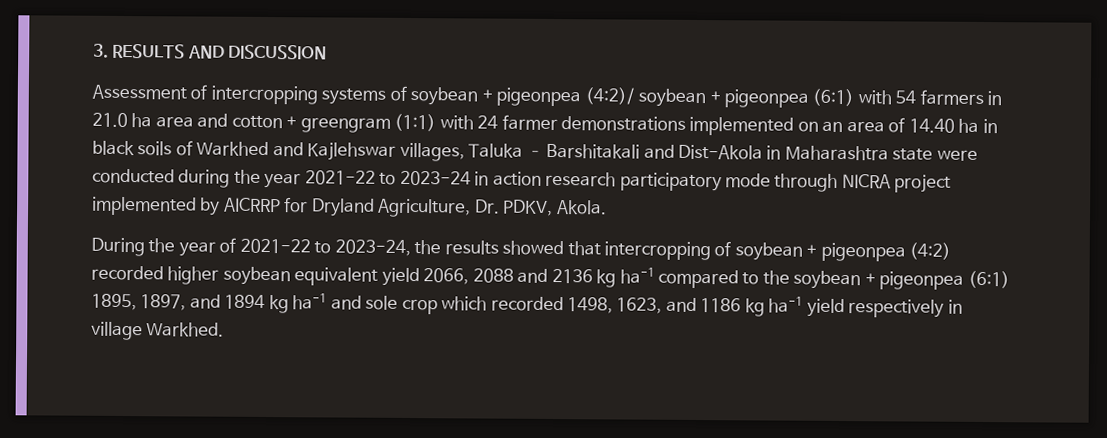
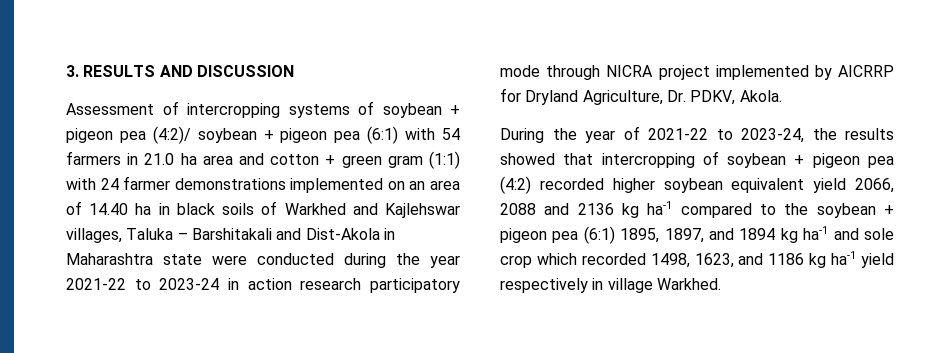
[496,87,582,107] pigeonpea -> [66,128,146,143] pigeon pea
[723,89,809,108] pigeonpea -> [280,128,361,143] pigeon pea
[300,117,391,133] greengram -> [341,155,423,168] green gram
[820,242,906,262] pigeonpea -> [812,153,894,168] pigeon pea
[879,271,965,290] pigeonpea -> [500,228,579,243] pigeon pea

